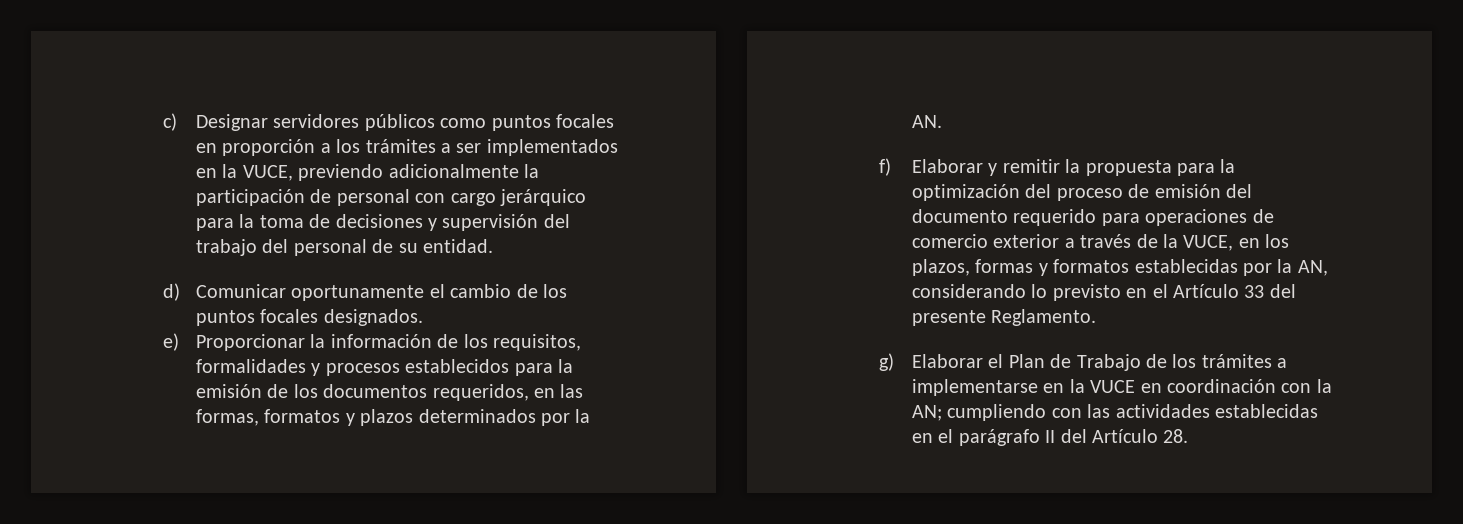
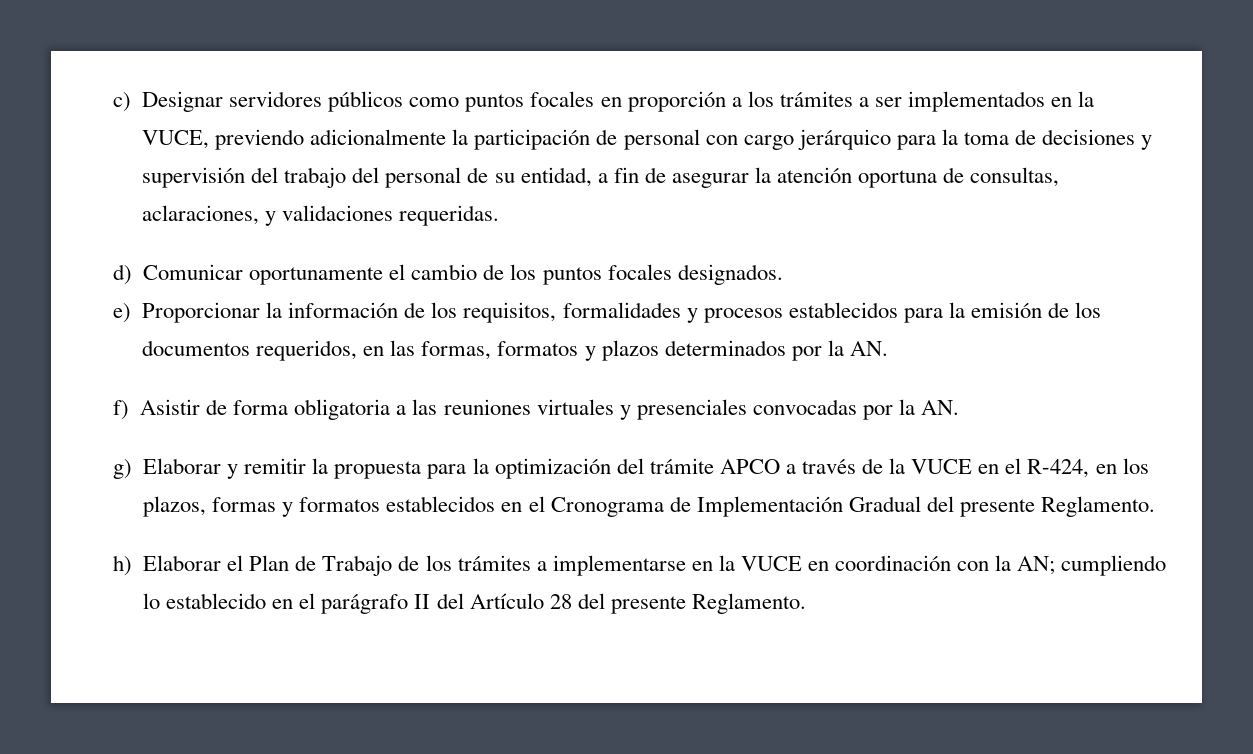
[422,239,493,253] entidad. -> [520,167,1060,188] [142,205,500,226] entidad, a fin de asegurar la atención oportuna de consultas, aclaraciones, y validaciones requeridas.
(891, 167) none -> [140,399,960,420] [112,459,132,479] Asistir de forma obligatoria a las reuniones virtuales y presenciales convocadas por la AN. // g)
[1056,184,1252,201] [911,209,1274,226] [911,234,1234,251] proceso de emisión del documento requerido para operaciones de comercio exterior a través de la VUCE, -> [649,458,1090,478] trámite APCO a través de la VUCE en el R-424,
[1134,259,1328,276] [911,284,1265,301] establecidas por la AN, considerando lo previsto en el Artículo 33 -> [386,496,921,517] establecidos en el Cronograma de Implementación Gradual
[878,353,894,371] g) -> [112,555,132,576] h)
[1051,404,1318,418] con las actividades establecidas -> [143,593,267,609] lo establecido
[1163,429,1189,443] 28. -> [549,593,806,614] 28 del presente Reglamento.

